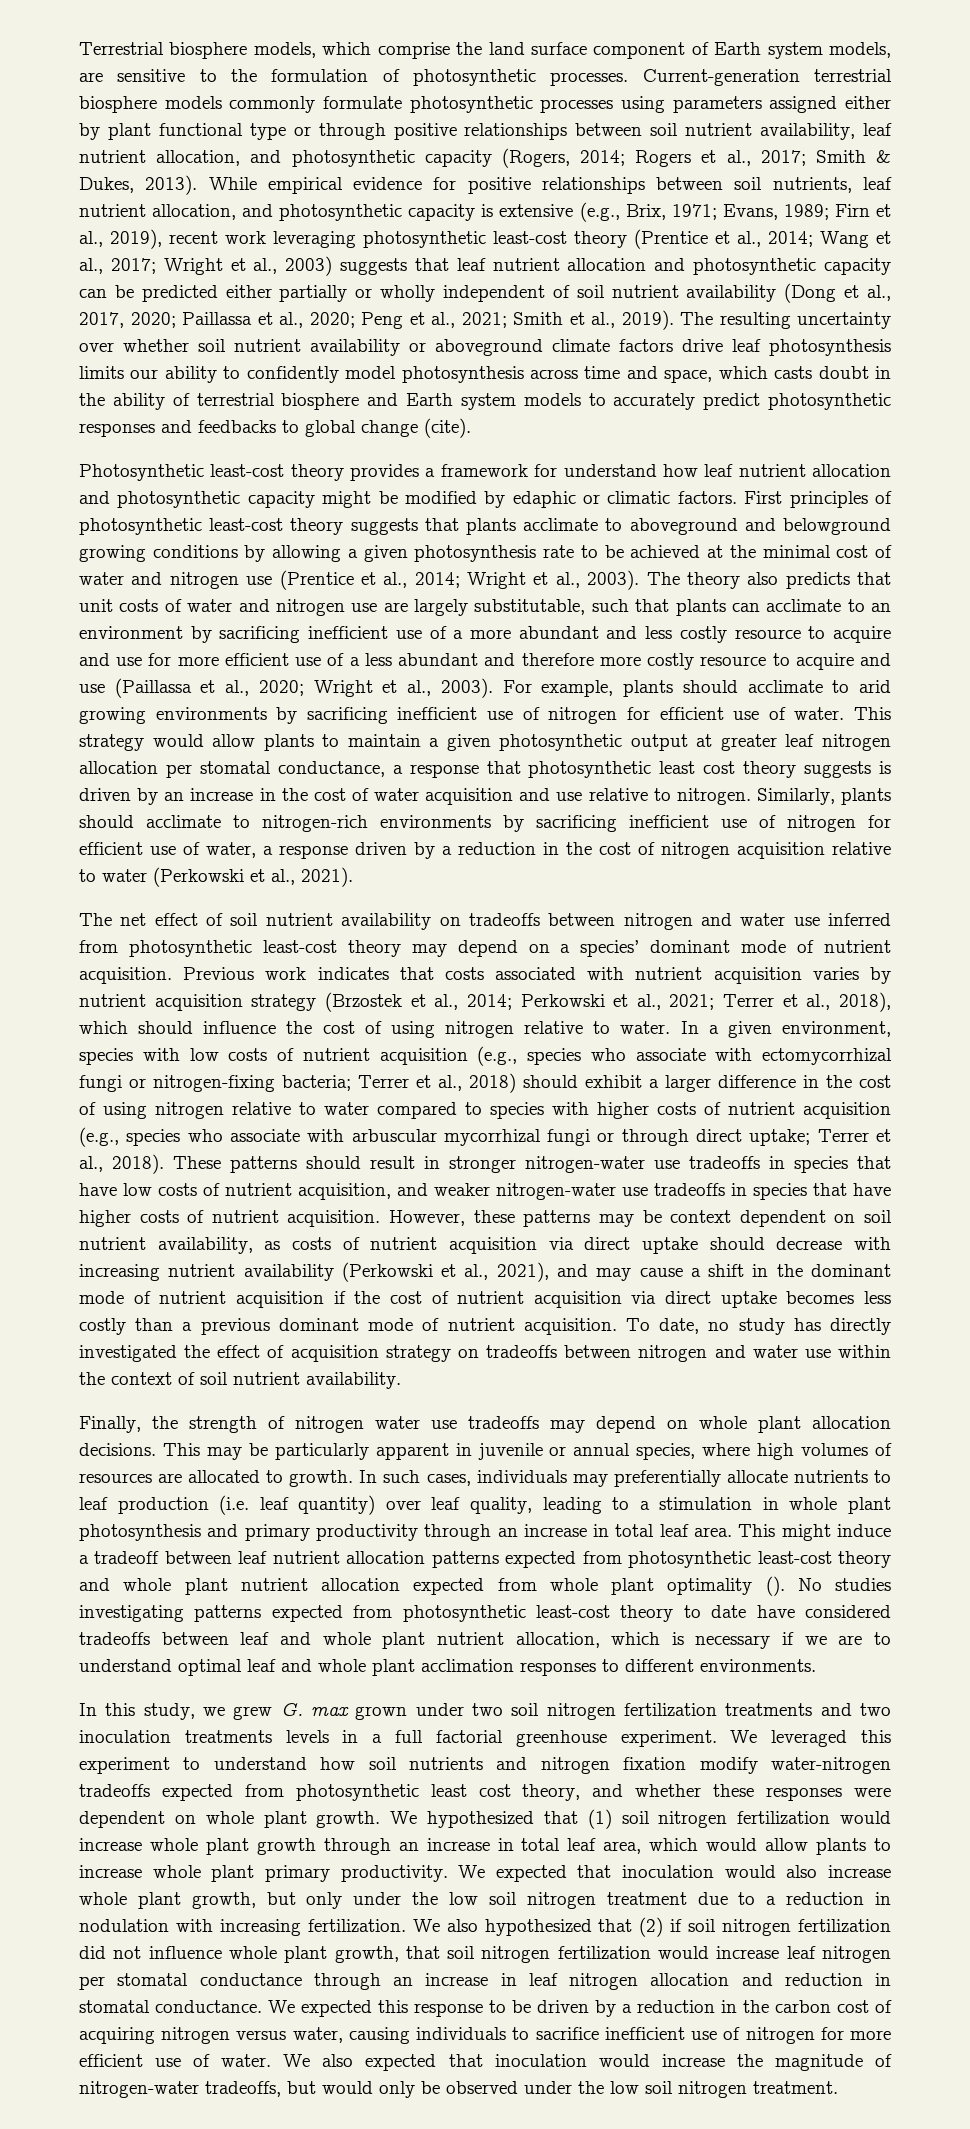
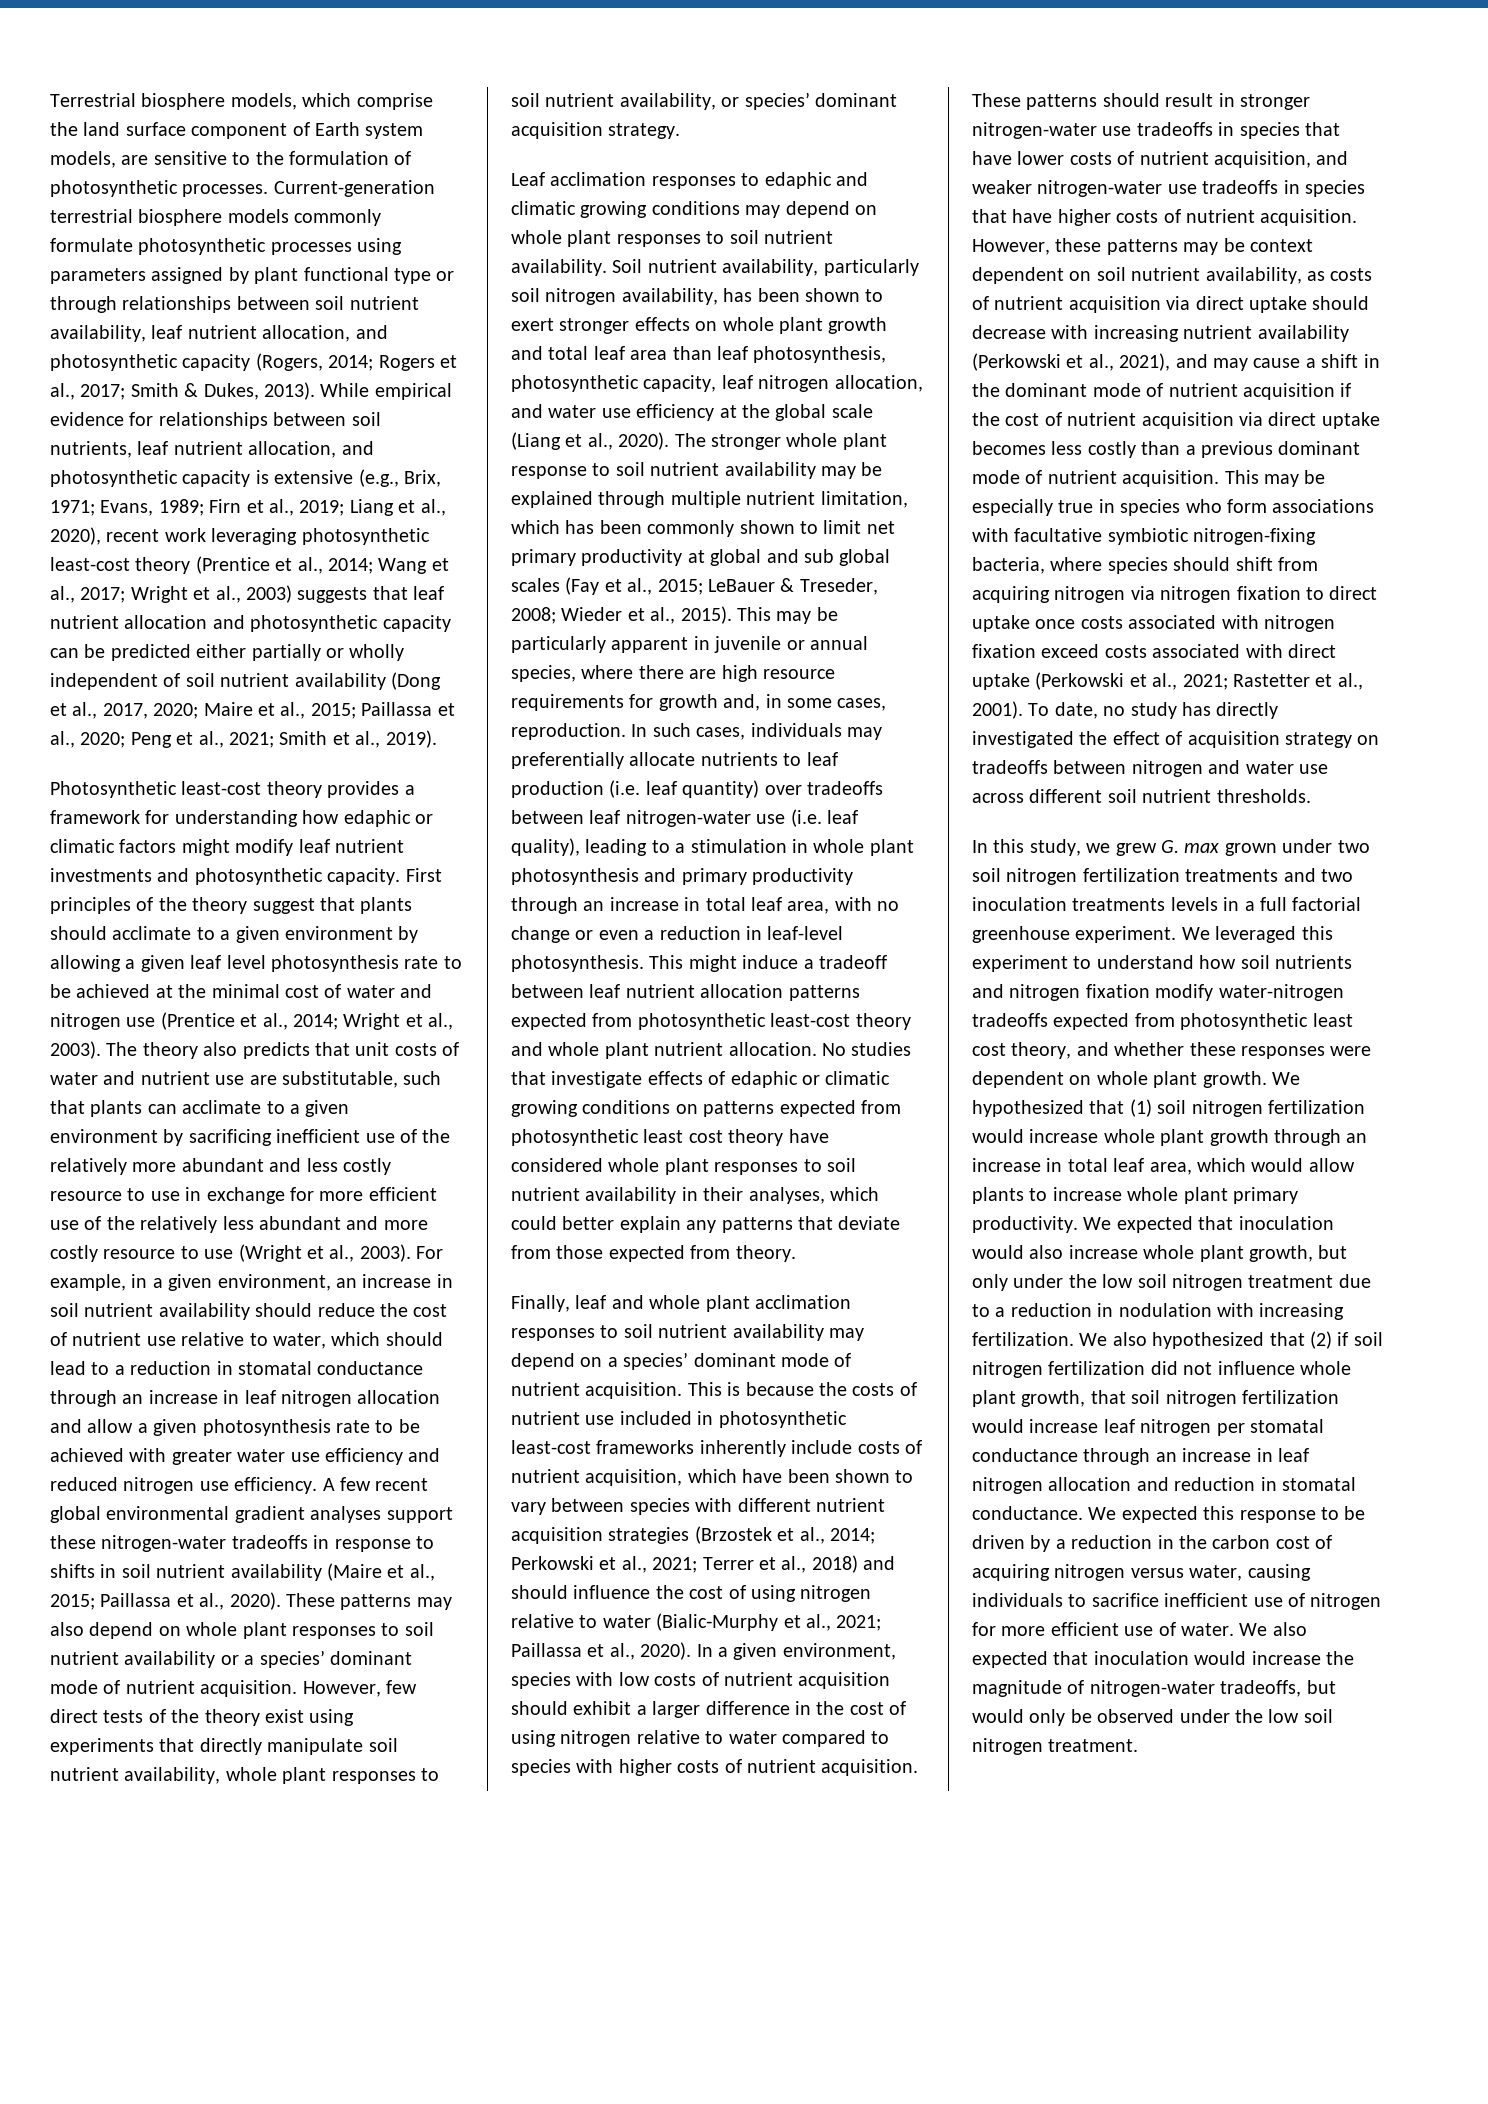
[844,96,891,109] either -> (224, 275) none
[393,123,457,140] positive -> (117, 304) none
[467,177,531,194] positive -> (154, 419) none
[110,229,162,249] 2019), -> [299,499,446,516] [50,527,101,545] 2019; Liang et al., 2020),
(176, 320) none -> [203,702,356,719] Maire et al., 2015;
[680,312,891,329] [79,339,891,356] [79,366,892,383] [79,393,892,410] [79,418,471,438] The resulting uncertainty over whether soil nutrient availability or aboveground climate factors drive leaf photosynthesis limits our ability to confidently model photosynthesis across time and space, which casts doubt in the ability of terrestrial biosphere and Earth system models to accurately predict photosynthetic responses and feedbacks to global change (cite). -> (437, 739) none
[563,464,892,477] [79,491,892,508] [79,518,892,535] [79,545,238,562] understand how leaf nutrient allocation and photosynthetic capacity might be modified by edaphic or climatic factors. First principles of photosynthetic least-cost theory suggests that plants acclimate to aboveground and belowground growing conditions -> [174,810,433,827] [50,839,404,856] [50,868,442,885] [50,897,413,914] [50,926,393,943] understanding how edaphic or climatic factors might modify leaf nutrient investments and photosynthetic capacity. First principles of the theory suggest that plants should acclimate to a given environment
(408, 553) none -> [190,955,266,969] leaf level
[275,599,345,616] nitrogen -> [140,1071,210,1085] nutrient
[414,599,468,616] largely -> (277, 1080) none
[871,603,891,612] an -> [290,1100,350,1117] a given
[453,630,464,639] a -> [422,1129,451,1143] [50,1158,127,1175] the relatively
[832,626,891,643] [79,653,360,666] acquire and use for more efficient use of a -> [150,1187,437,1204] [50,1216,218,1233] use in exchange for more efficient use of the relatively
[521,653,594,666] therefore -> (379, 1223) none
[795,653,892,670] [79,678,373,698] acquire and use (Paillassa et al., 2020; Wright -> [204,1244,302,1262] use (Wright
[623,680,892,697] [79,707,892,724] [79,734,892,751] [79,761,891,778] [79,788,891,805] [79,815,891,832] [79,842,891,859] [79,867,353,887] [79,913,892,930] [79,940,401,957] plants should acclimate to arid growing environments by sacrificing inefficient use of nitrogen for efficient use of water. This strategy would allow plants to maintain a given photosynthetic output at greater leaf nitrogen allocation per stomatal conductance, a response that photosynthetic least cost theory suggests is driven by an increase in the cost of water acquisition and use relative to nitrogen. Similarly, plants should acclimate to nitrogen-rich environments by sacrificing inefficient use of nitrogen for efficient use of water, a response driven by a reduction in the cost of nitrogen acquisition relative to water (Perkowski et al., 2021). // The net effect of soil nutrient availability on tradeoffs between nitrogen and water use inferred from photosynthetic least-cost theory -> [131,1274,453,1291] [50,1303,448,1320] [50,1332,443,1349] [50,1361,424,1375] [50,1390,441,1407] [50,1419,420,1436] [50,1448,441,1465] [50,1477,429,1494] [50,1506,453,1523] [50,1535,434,1552] [50,1563,435,1581] [50,1592,452,1610] [50,1622,434,1639] [50,1650,412,1668] [50,1680,417,1697] [50,1709,355,1726] [50,1738,398,1755] [50,1767,439,1784] [511,92,897,110] [511,122,681,139] [511,172,868,189] [511,201,877,218] [511,230,833,247] [511,259,919,276] [511,288,884,305] [511,317,888,334] [511,346,887,363] [511,375,923,392] [511,404,873,421] [511,432,887,450] [511,462,883,479] [511,491,908,508] [511,520,895,537] [511,549,891,566] [511,577,878,595] [511,606,838,624] [511,636,868,653] [511,665,835,682] [511,694,887,711] [511,723,882,740] [511,752,838,769] [511,780,883,798] [511,809,858,827] [511,838,914,856] [511,868,854,885] [511,897,900,914] [511,926,844,943] [511,955,887,972] [511,984,860,1001] [511,1013,911,1030] [511,1042,912,1059] [511,1071,891,1088] [511,1100,901,1117] [511,1129,829,1146] [511,1158,856,1175] [511,1187,879,1204] [511,1216,901,1233] [511,1245,796,1262] [511,1295,851,1312] [511,1324,824,1341] in a given environment, an increase in soil nutrient availability should reduce the cost of nutrient use relative to water, which should lead to a reduction in stomatal conductance through an increase in leaf nitrogen allocation and allow a given photosynthesis rate to be achieved with greater water use efficiency and reduced nitrogen use efficiency. A few recent global environmental gradient analyses support these nitrogen-water tradeoffs in response to shifts in soil nutrient availability (Maire et al., 2015; Paillassa et al., 2020). These patterns may also depend on whole plant responses to soil nutrient availability or a species’ dominant mode of nutrient acquisition. However, few direct tests of the theory exist using experiments that directly manipulate soil nutrient availability, whole plant responses to soil nutrient availability, or species’ dominant acquisition strategy. // Leaf acclimation responses to edaphic and climatic growing conditions may depend on whole plant responses to soil nutrient availability. Soil nutrient availability, particularly soil nitrogen availability, has been shown to exert stronger effects on whole plant growth and total leaf area than leaf photosynthesis, photosynthetic capacity, leaf nitrogen allocation, and water use efficiency at the global scale (Liang et al., 2020). The stronger whole plant response to soil nutrient availability may be explained through multiple nutrient limitation, which has been commonly shown to limit net primary productivity at global and sub global scales (Fay et al., 2015; LeBauer & Treseder, 2008; Wieder et al., 2015). This may be particularly apparent in juvenile or annual species, where there are high resource requirements for growth and, in some cases, reproduction. In such cases, individuals may preferentially allocate nutrients to leaf production (i.e. leaf quantity) over tradeoffs between leaf nitrogen-water use (i.e. leaf quality), leading to a stimulation in whole plant photosynthesis and primary productivity through an increase in total leaf area, with no change or even a reduction in leaf-level photosynthesis. This might induce a tradeoff between leaf nutrient allocation patterns expected from photosynthetic least-cost theory and whole plant nutrient allocation. No studies that investigate effects of edaphic or climatic growing conditions on patterns expected from photosynthetic least cost theory have considered whole plant responses to soil nutrient availability in their analyses, which could better explain any patterns that deviate from those expected from theory. // Finally, leaf and whole plant acclimation responses to soil nutrient availability
[183,967,891,984] [79,994,317,1011] Previous work indicates that costs associated with nutrient acquisition varies by nutrient acquisition strategy -> [687,1382,917,1396] [511,1411,847,1428] [511,1440,922,1457] [511,1469,914,1486] [511,1498,885,1515] [511,1527,690,1544] This is because the costs of nutrient use included in photosynthetic least-cost frameworks inherently include costs of nutrient acquisition, which have been shown to vary between species with different nutrient acquisition strategies
[838,992,891,1012] [79,1021,128,1034] 2018), which -> [811,1555,896,1573] 2018) and
[620,1021,671,1034] water. -> [602,1613,882,1631] [511,1642,692,1660] water (Bialic‐Murphy et al., 2021; Paillassa et al., 2020).
[477,1046,892,1066] [79,1073,516,1093] (e.g., species who associate with ectomycorrhizal fungi or nitrogen-fixing bacteria; Terrer et al., 2018) -> (891, 1680) none
[803,1102,891,1119] [79,1127,891,1147] [79,1154,164,1174] acquisition (e.g., species who associate with arbuscular mycorrhizal fungi or through direct uptake; Terrer et al., 2018). -> [821,1759,919,1776] acquisition.
[123,1183,152,1196] low -> [1017,151,1065,165] lower
(617, 1326) none -> [1224,470,1326,487] [972,499,1375,516] [972,528,1317,545] [972,557,1318,574] [972,586,1378,603] [972,615,1335,632] [972,644,1336,658] [972,672,1363,690] [972,701,1023,719] This may be especially true in species who form associations with facultative symbiotic nitrogen-fixing bacteria, where species should shift from acquiring nitrogen via nitrogen fixation to direct uptake once costs associated with nitrogen fixation exceed costs associated with direct uptake (Perkowski et al., 2021; Rastetter et al., 2001).
[838,1345,892,1358] [79,1372,401,1389] [79,1416,891,1433] [79,1443,893,1460] [79,1470,892,1487] [79,1495,891,1515] [79,1524,891,1541] [79,1551,892,1568] [79,1576,891,1596] [79,1605,891,1622] [79,1632,891,1649] [79,1659,816,1676] within the context of soil nutrient availability. // Finally, the strength of nitrogen water use tradeoffs may depend on whole plant allocation decisions. This may be particularly apparent in juvenile or annual species, where high volumes of resources are allocated to growth. In such cases, individuals may preferentially allocate nutrients to leaf production (i.e. leaf quantity) over leaf quality, leading to a stimulation in whole plant photosynthesis and primary productivity through an increase in total leaf area. This might induce a tradeoff between leaf nutrient allocation patterns expected from photosynthetic least-cost theory and whole plant nutrient allocation expected from whole plant optimality (). No studies investigating patterns expected from photosynthetic least-cost theory to date have considered tradeoffs between leaf and whole plant nutrient allocation, which is necessary if we are to understand optimal leaf and whole plant acclimation responses to different environments. -> [972,789,1311,803] across different soil nutrient thresholds.

